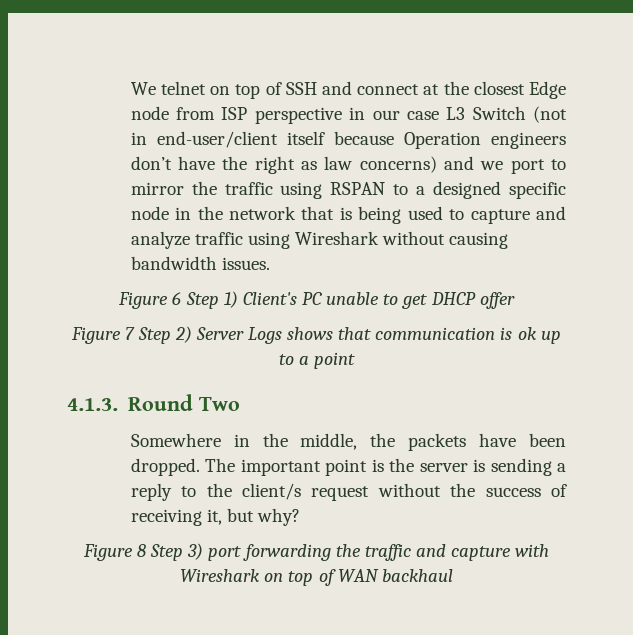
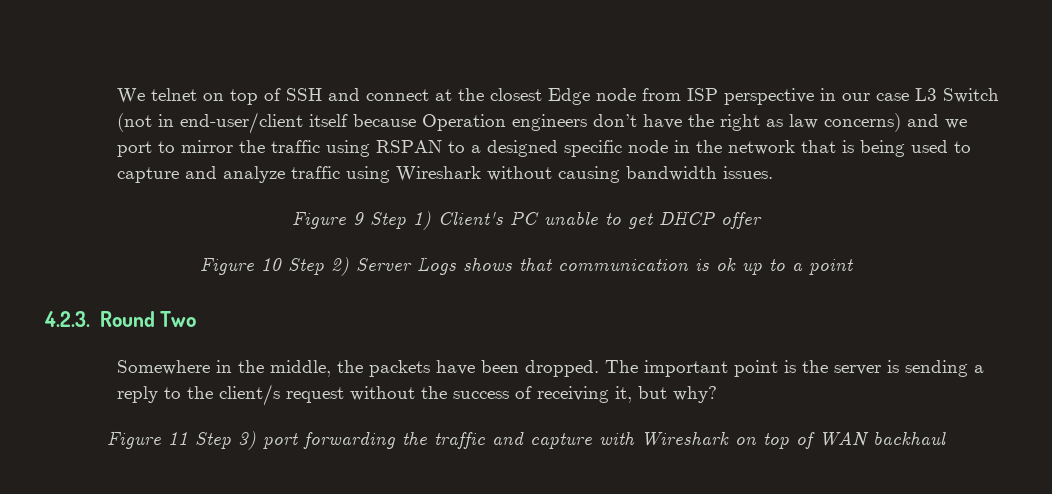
[172,292,182,305] 6 -> [353,212,364,225] 9
[125,327,136,340] 7 -> [261,258,282,271] 10
[67,398,118,411] 4.1.3. -> [44,311,90,327] 4.2.3.
[136,544,146,557] 8 -> [168,432,188,445] 11

